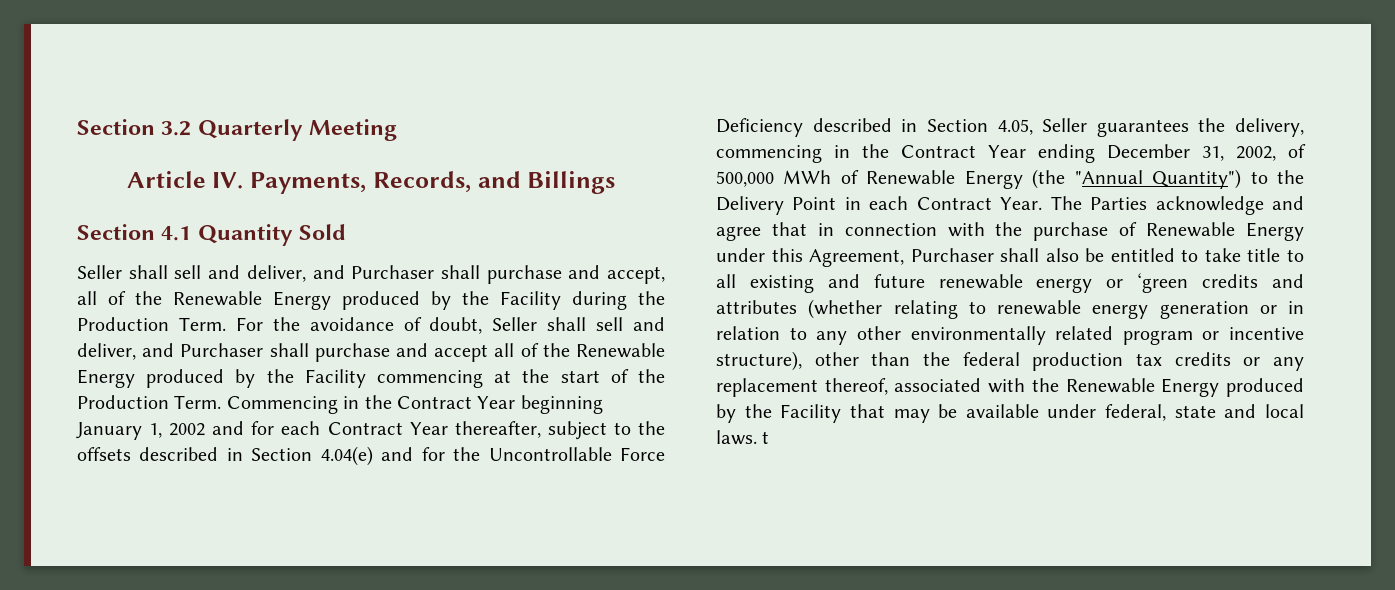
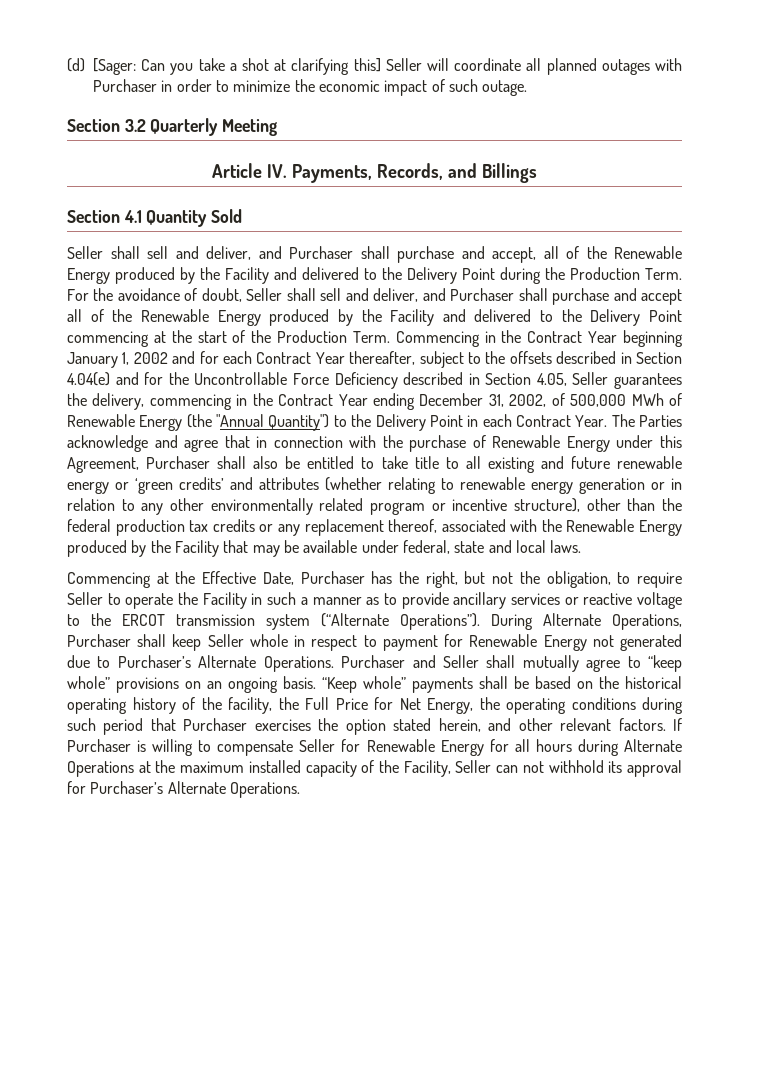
(77, 127) none -> [67,58,682,75] [93,79,528,96] (d) [Sager: Can you take a shot at clarifying this] Seller will coordinate all planned outages with Purchaser in order to minimize the economic impact of such outage. //
(561, 300) none -> [273,267,495,284] and delivered to the Delivery Point
(366, 378) none -> [442,309,682,326] and delivered to the Delivery Point
[1202,274,1259,288] credits -> [179,477,224,490] credits’
[762,431,770,444] t -> [67,571,682,588] [67,592,682,609] [67,613,682,630] [67,634,682,651] [67,655,682,672] [67,676,682,693] [67,697,683,714] [67,718,682,735] [67,739,683,756] [67,760,682,777] [67,781,300,798] // Commencing at the Effective Date, Purchaser has the right, but not the obligation, to require Seller to operate the Facility in such a manner as to provide ancillary services or reactive voltage to the ERCOT transmission system (“Alternate Operations”). During Alternate Operations, Purchaser shall keep Seller whole in respect to payment for Renewable Energy not generated due to Purchaser’s Alternate Operations. Purchaser and Seller shall mutually agree to “keep whole” provisions on an ongoing basis. “Keep whole” payments shall be based on the historical operating history of the facility, the Full Price for Net Energy, the operating conditions during such period that Purchaser exercises the option stated herein, and other relevant factors. If Purchaser is willing to compensate Seller for Renewable Energy for all hours during Alternate Operations at the maximum installed capacity of the Facility, Seller can not withhold its approval for Purchaser’s Alternate Operations.

